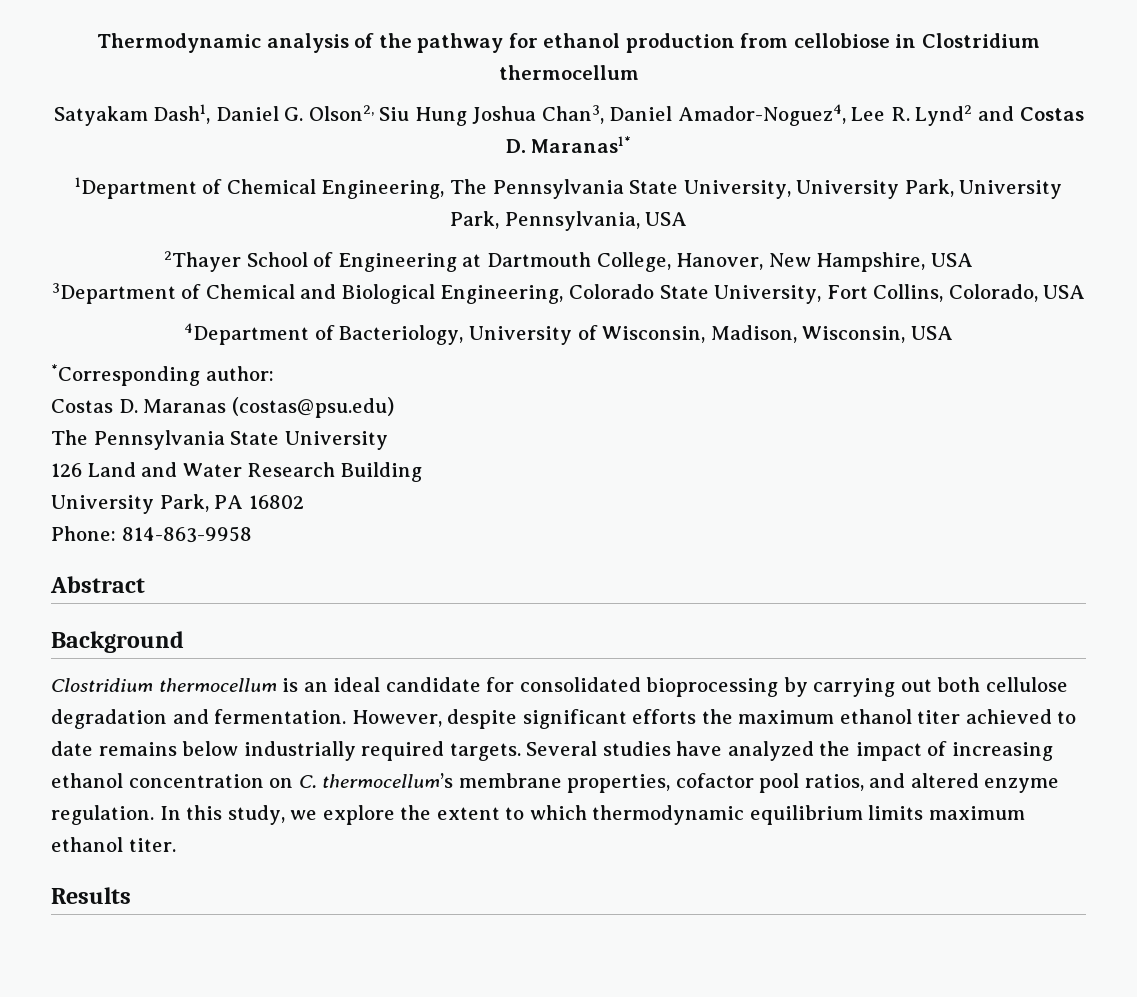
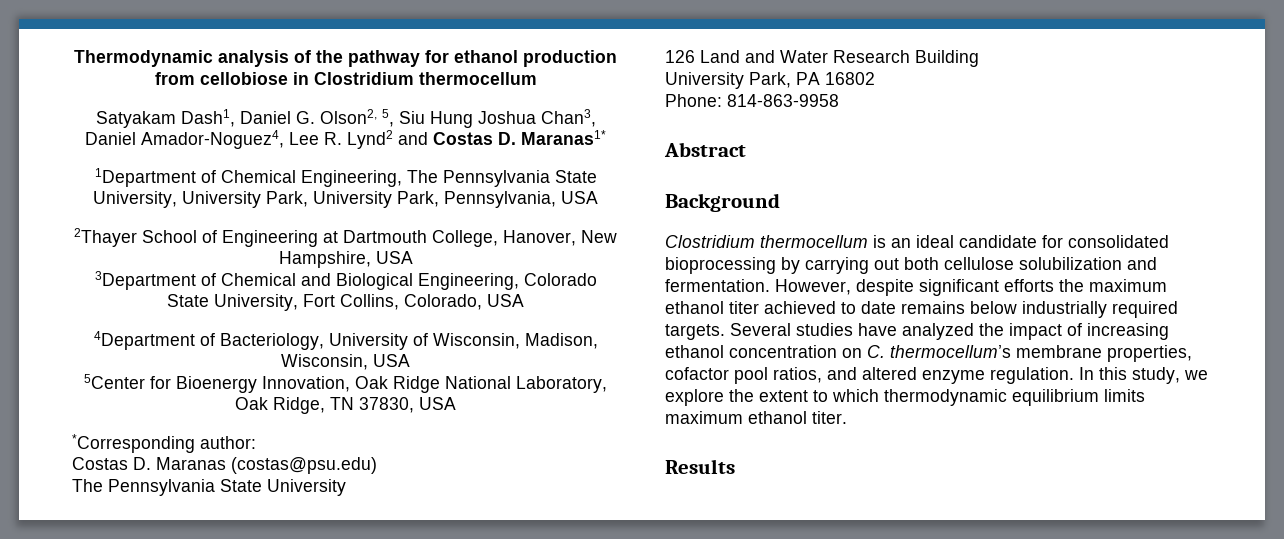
(374, 113) none -> [381,109,394,127] 5,
(953, 333) none -> [84,374,607,393] [235,397,456,414] // 5Center for Bioenergy Innovation, Oak Ridge National Laboratory, Oak Ridge, TN 37830, USA
[51,709,167,729] degradation -> [1019,257,1122,270] solubilization

